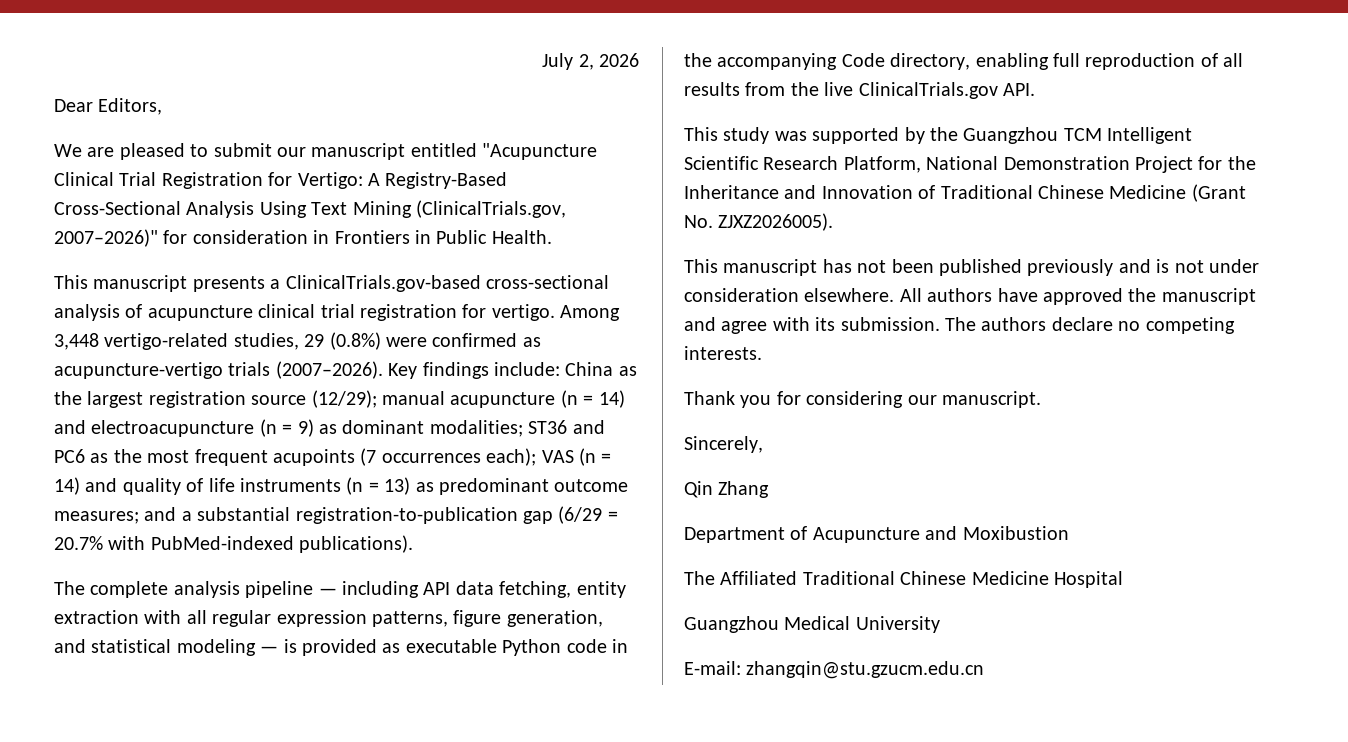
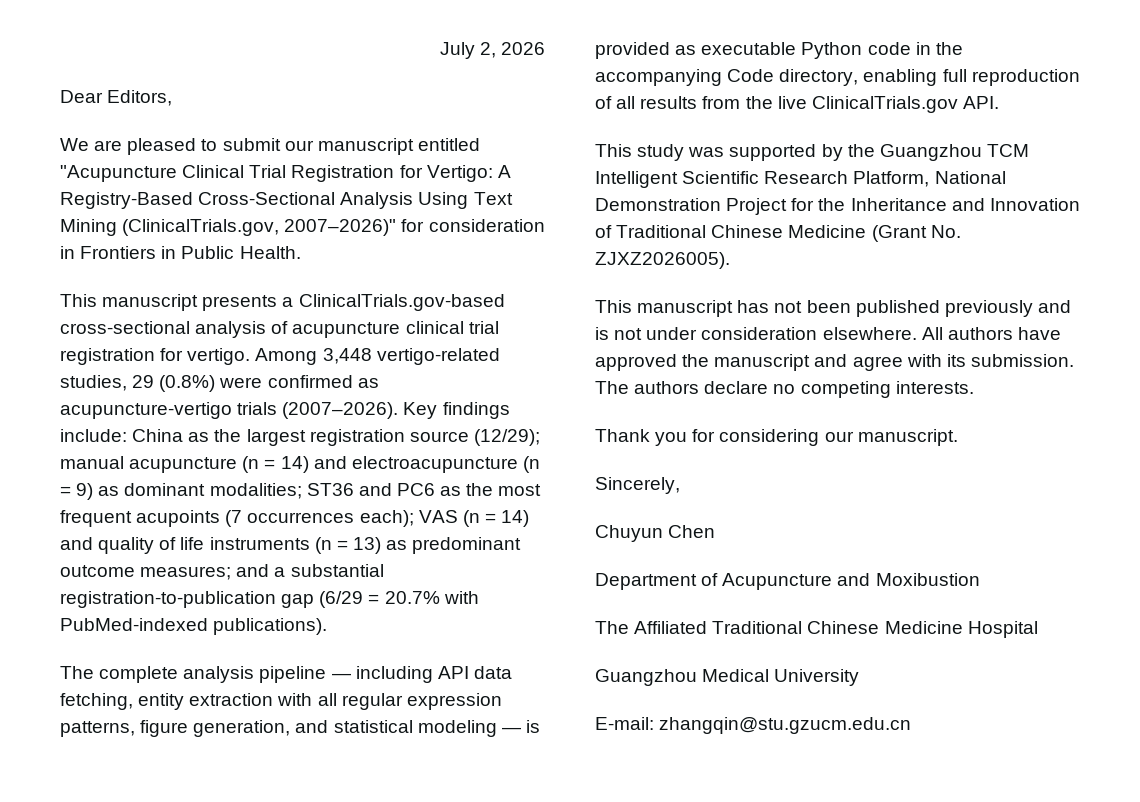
[684,481,770,498] Qin Zhang -> [595,525,716,542] Chuyun Chen

